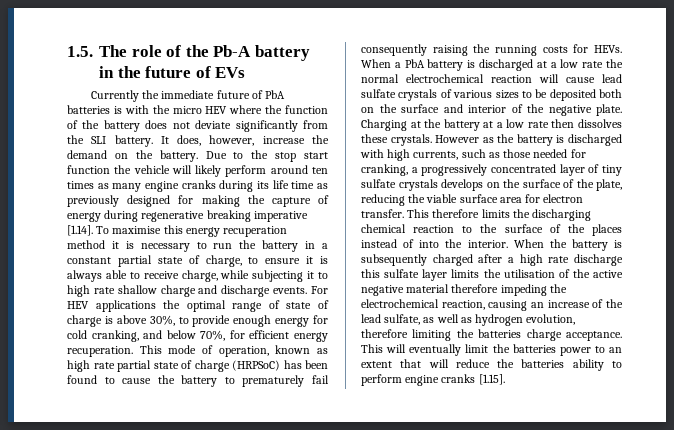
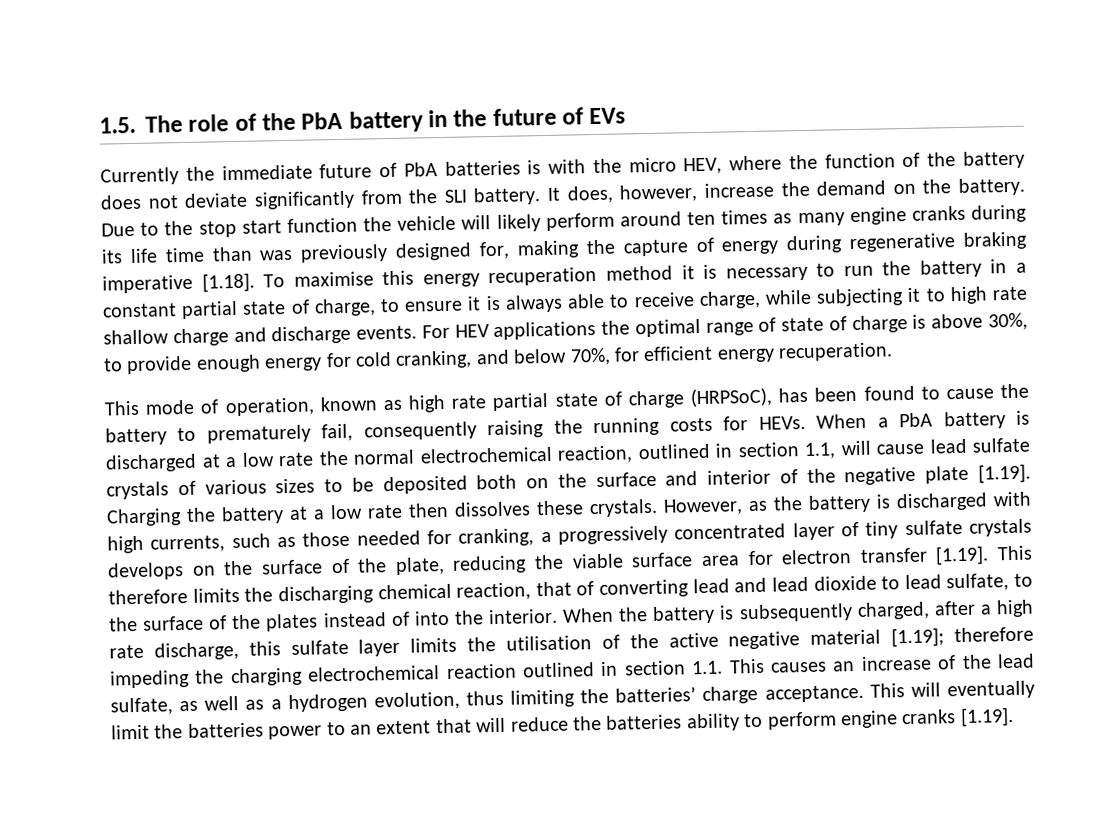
[213,45,252,57] Pb-A -> [301,111,344,130] PbA
[205,106,228,114] HEV -> [683,157,723,175] HEV,
[316,183,328,189] as -> [211,246,294,262] than was
[178,195,194,204] for -> [479,241,511,260] for,
[206,210,308,222] [67,225,93,236] breaking imperative [1.14]. -> [963,231,1029,250] [102,272,255,294] braking imperative [1.18].
(133, 351) none -> (894, 352) //
[232,360,280,371] (HRPSoC) -> [690,387,773,408] (HRPSoC),
[312,375,329,384] fail -> [321,423,354,442] fail,
[491,75,532,83] reaction -> [557,442,836,464] reaction, outlined in section 1.1,
[596,104,622,116] [361,119,421,131] plate. Charging at -> [925,463,1031,484] [106,508,182,527] plate [1.19]. Charging
[435,135,480,143] However -> [663,498,743,516] However,
[361,209,404,218] transfer. -> [859,545,990,566] transfer [1.19].
[413,225,455,233] reaction -> [456,573,1010,601] reaction, that of converting lead and lead dioxide to lead sulfate,
[592,224,622,236] places -> [265,613,319,632] plates
[432,254,473,266] charged -> [856,601,930,621] charged,
[574,254,623,266] discharge -> [153,642,239,661] discharge,
(450, 288) none -> [891,627,945,648] [1.19];
[361,299,528,311] electrochemical reaction, causing -> [230,658,827,687] charging electrochemical reaction outlined in section 1.1. This causes
(472, 320) none -> [270,699,282,710] a
[361,329,408,338] therefore -> [465,690,504,706] thus
[478,329,522,338] batteries -> [615,686,697,703] batteries’
[478,374,505,385] [1.15]. -> [959,707,1014,728] [1.19].

